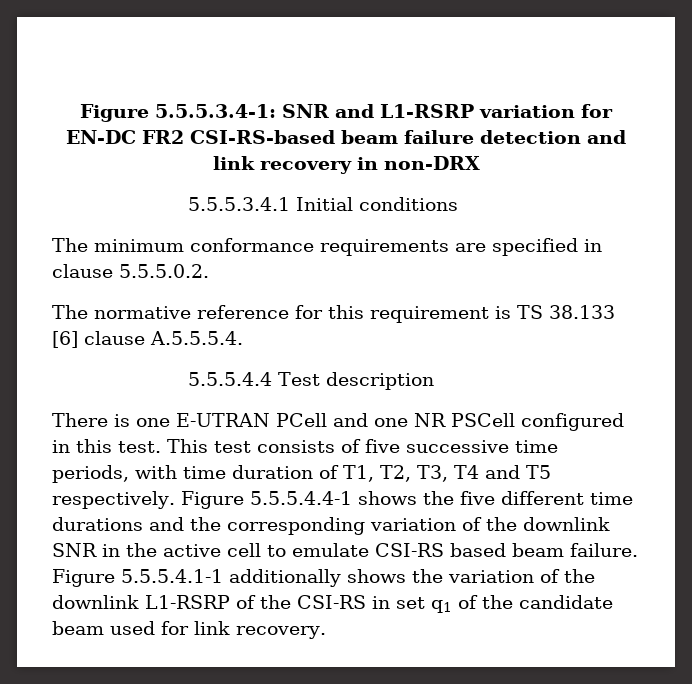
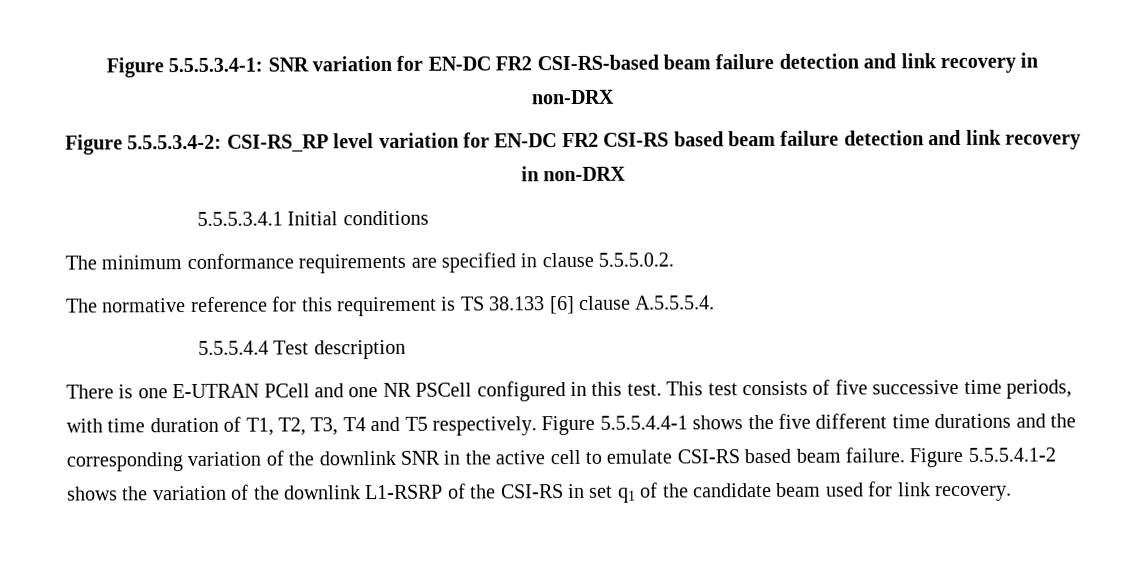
[335,104,474,118] and L1-RSRP -> (309, 64) none
(480, 163) none -> [65,129,1081,155] [520,166,627,182] // Figure 5.5.5.3.4-2: CSI-RS_RP level variation for EN-DC FR2 CSI-RS based beam failure detection and link recovery in non-DRX
[121,569,341,587] 5.5.5.4.1-1 additionally -> [967,447,1056,462] 5.5.5.4.1-2

